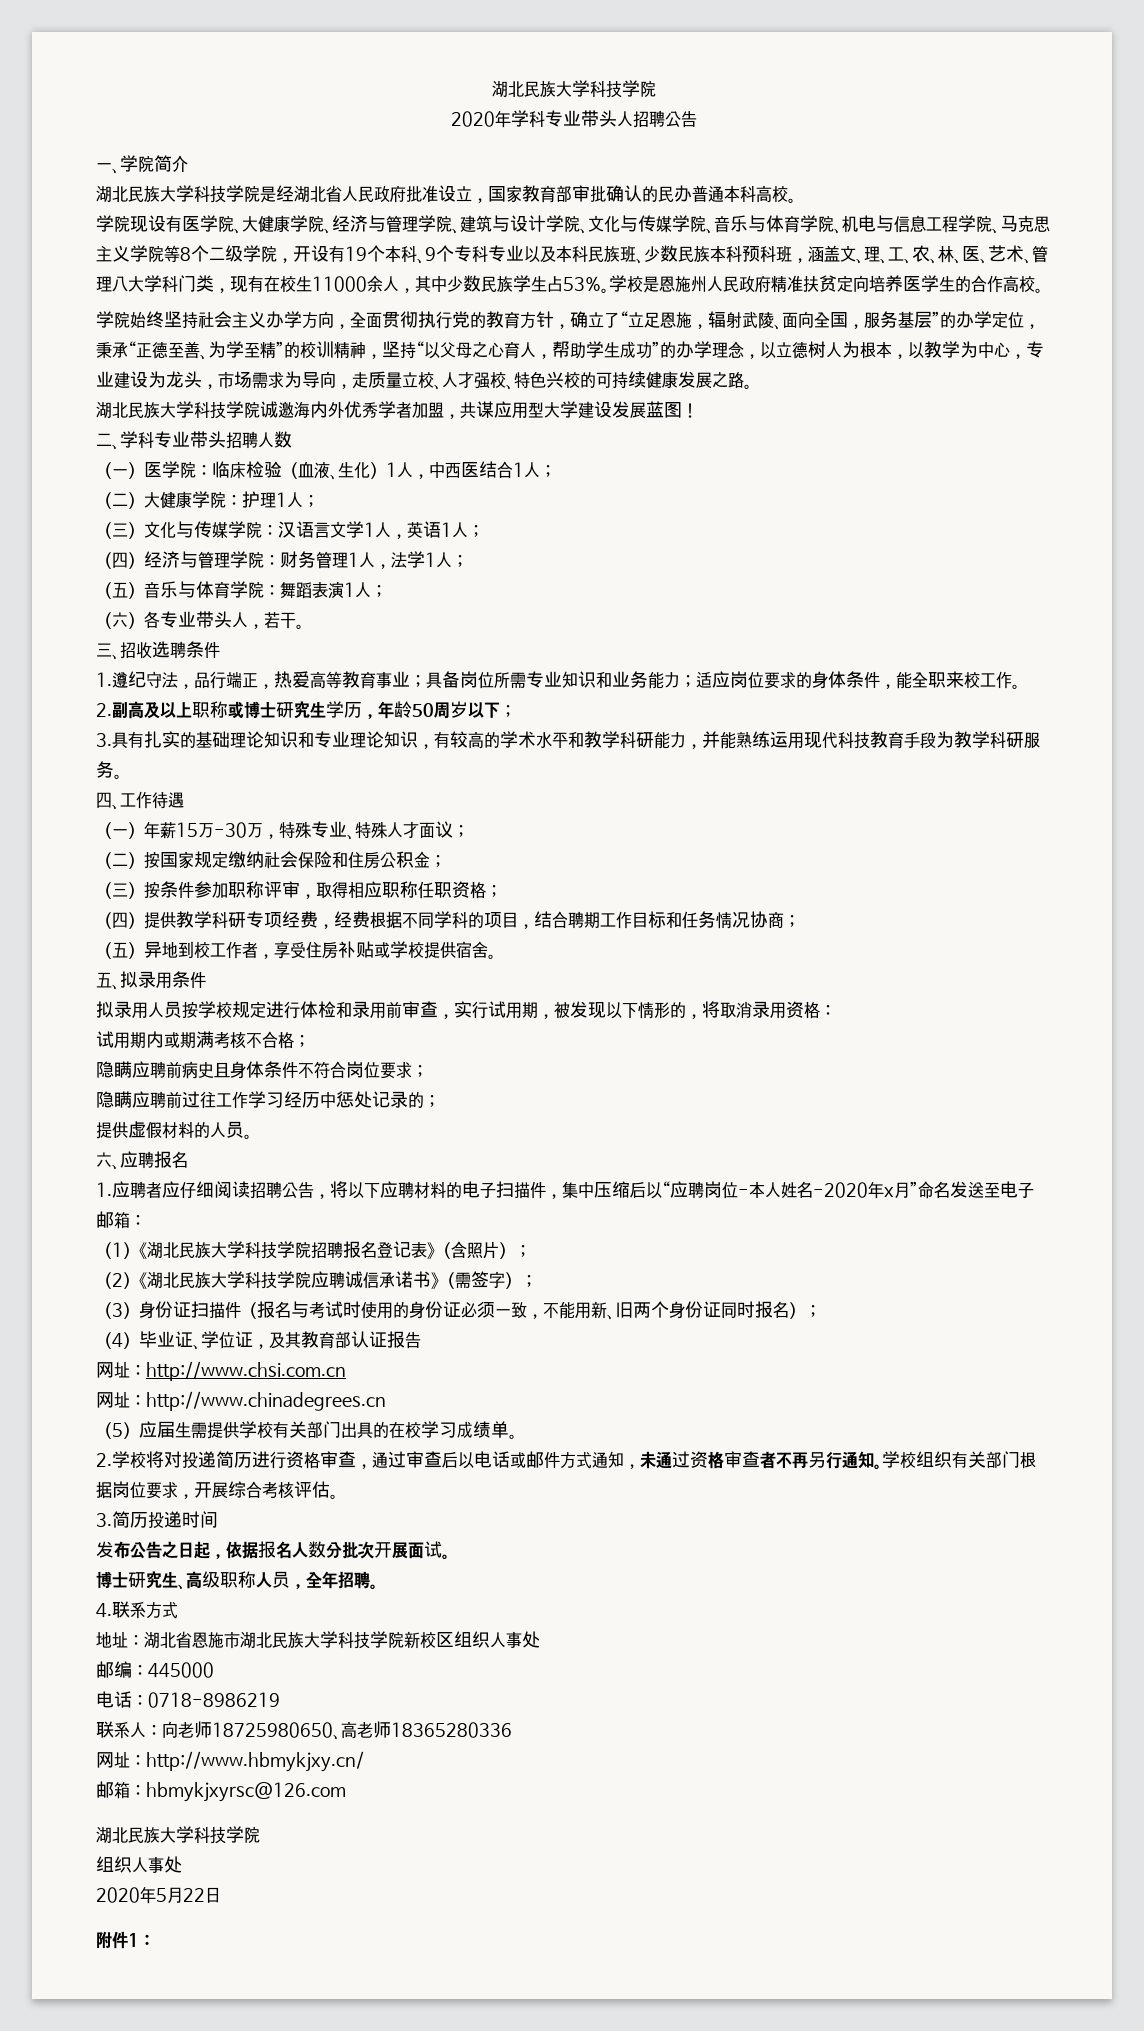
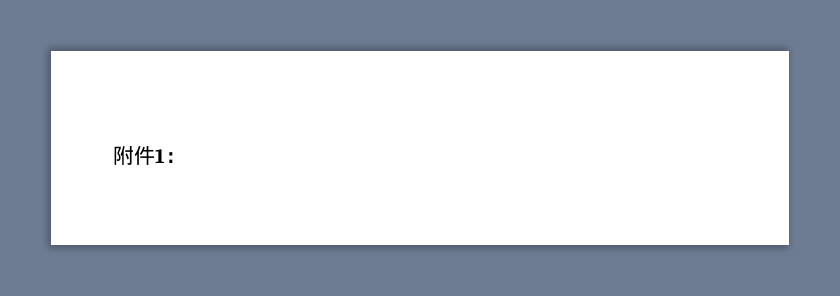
[491,80,656,98] [450,110,697,128] [96,155,188,174] [96,185,796,203] [96,215,1050,234] [96,245,1048,264] [96,275,1043,293] [96,311,1040,330] [96,341,1044,360] [96,371,752,390] [96,401,698,419] [96,431,292,450] [96,461,556,480] [96,491,319,509] [96,521,484,539] [96,551,468,569] [96,581,387,599] [96,611,304,629] [96,641,220,660] [96,671,1020,689] [96,701,516,720] [96,731,1040,749] [96,761,122,779] [96,791,184,810] [96,821,469,840] [96,851,446,869] [96,881,502,899] [96,911,800,929] [96,941,496,959] [96,971,206,990] [96,1001,836,1019] [96,1031,310,1049] [96,1061,428,1079] [96,1091,440,1109] [96,1121,252,1139] [96,1151,188,1170] [96,1181,1034,1199] [96,1211,146,1229] [96,1241,531,1259] [96,1271,537,1289] [96,1301,821,1320] [96,1331,421,1350] [96,1361,346,1381] [96,1391,386,1411] [96,1421,517,1439] [96,1451,1036,1470] [96,1481,338,1499] [96,1511,218,1529] [96,1541,450,1560] [96,1571,378,1590] [96,1601,178,1619] [96,1631,540,1649] [96,1661,214,1678] [96,1691,280,1708] [96,1721,512,1740] [96,1751,364,1772] [96,1781,346,1802] [96,1826,260,1844] [96,1856,182,1873] [96,1886,221,1904] 湖北民族大学科技学院 // 2020年学科专业带头人招聘公告 // 一、学院简介 // 湖北民族大学科技学院是经湖北省人民政府批准设立，国家教育部审批确认的民办普通本科高校。 // 学院现设有医学院、大健康学院、经济与管理学院、建筑与设计学院、文化与传媒学院、音乐与体育学院、机电与信息工程学院、马克思主义学院等8个二级学院，开设有19个本科、9个专科专业以及本科民族班、少数民族本科预科班，涵盖文、理、工、农、林、医、艺术、管理八大学科门类，现有在校生11000余人，其中少数民族学生占53%。学校是恩施州人民政府精准扶贫定向培养医学生的合作高校。 // 学院始终坚持社会主义办学方向，全面贯彻执行党的教育方针，确立了“立足恩施，辐射武陵、面向全国，服务基层”的办学定位，秉承“正德至善、为学至精”的校训精神，坚持“以父母之心育人，帮助学生成功”的办学理念，以立德树人为根本，以教学为中心，专业建设为龙头，市场需求为导向，走质量立校、人才强校、特色兴校的可持续健康发展之路。 // 湖北民族大学科技学院诚邀海内外优秀学者加盟，共谋应用型大学建设发展蓝图！ // 二、学科专业带头招聘人数 // （一）医学院：临床检验（血液、生化）1人，中西医结合1人； // （二）大健康学院：护理1人； // （三）文化与传媒学院：汉语言文学1人，英语1人； // （四）经济与管理学院：财务管理1人，法学1人； // （五）音乐与体育学院：舞蹈表演1人； // （六）各专业带头人，若干。 // 三、招收选聘条件 // 1.遵纪守法，品行端正，热爱高等教育事业；具备岗位所需专业知识和业务能力；适应岗位要求的身体条件，能全职来校工作。 // 2.副高及以上职称或博士研究生学历，年龄50周岁以下； // 3.具有扎实的基础理论知识和专业理论知识，有较高的学术水平和教学科研能力，并能熟练运用现代科技教育手段为教学科研服务。 // 四、工作待遇 // （一）年薪15万-30万，特殊专业、特殊人才面议； // （二）按国家规定缴纳社会保险和住房公积金； // （三）按条件参加职称评审，取得相应职称任职资格； // （四）提供教学科研专项经费，经费根据不同学科的项目，结合聘期工作目标和任务情况协商； // （五）异地到校工作者，享受住房补贴或学校提供宿舍。 // 五、拟录用条件 // 拟录用人员按学校规定进行体检和录用前审查，实行试用期，被发现以下情形的，将取消录用资格： // 试用期内或期满考核不合格； // 隐瞒应聘前病史且身体条件不符合岗位要求； // 隐瞒应聘前过往工作学习经历中惩处记录的； // 提供虚假材料的人员。 // 六、应聘报名 // 1.应聘者应仔细阅读招聘公告，将以下应聘材料的电子扫描件，集中压缩后以“应聘岗位-本人姓名-2020年x月”命名发送至电子邮箱： // （1）《湖北民族大学科技学院招聘报名登记表》（含照片）； // （2）《湖北民族大学科技学院应聘诚信承诺书》（需签字）； // （3）身份证扫描件（报名与考试时使用的身份证必须一致，不能用新、旧两个身份证同时报名）； // （4）毕业证、学位证，及其教育部认证报告 // 网址：http://www.chsi.com.cn // 网址：http://www.chinadegrees.cn // （5）应届生需提供学校有关部门出具的在校学习成绩单。 // 2.学校将对投递简历进行资格审查，通过审查后以电话或邮件方式通知，未通过资格审查者不再另行通知。学校组织有关部门根据岗位要求，开展综合考核评估。 // 3.简历投递时间 // 发布公告之日起，依据报名人数分批次开展面试。 // 博士研究生、高级职称人员，全年招聘。 // 4.联系方式 // 地址：湖北省恩施市湖北民族大学科技学院新校区组织人事处 // 邮编：445000 // 电话：0718-8986219 // 联系人：向老师18725980650、高老师18365280336 // 网址：http://www.hbmykjxy.cn/ // 邮箱：hbmykjxyrsc@126.com // 湖北民族大学科技学院 // 组织人事处 // 2020年5月22日 // -> (113, 155) none

